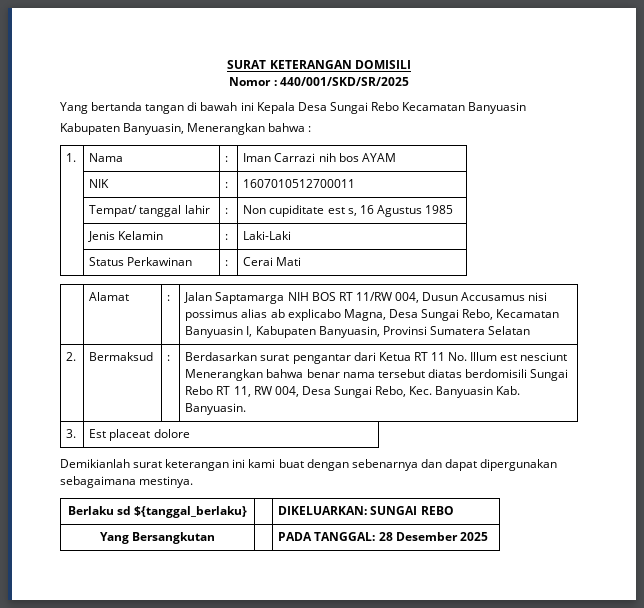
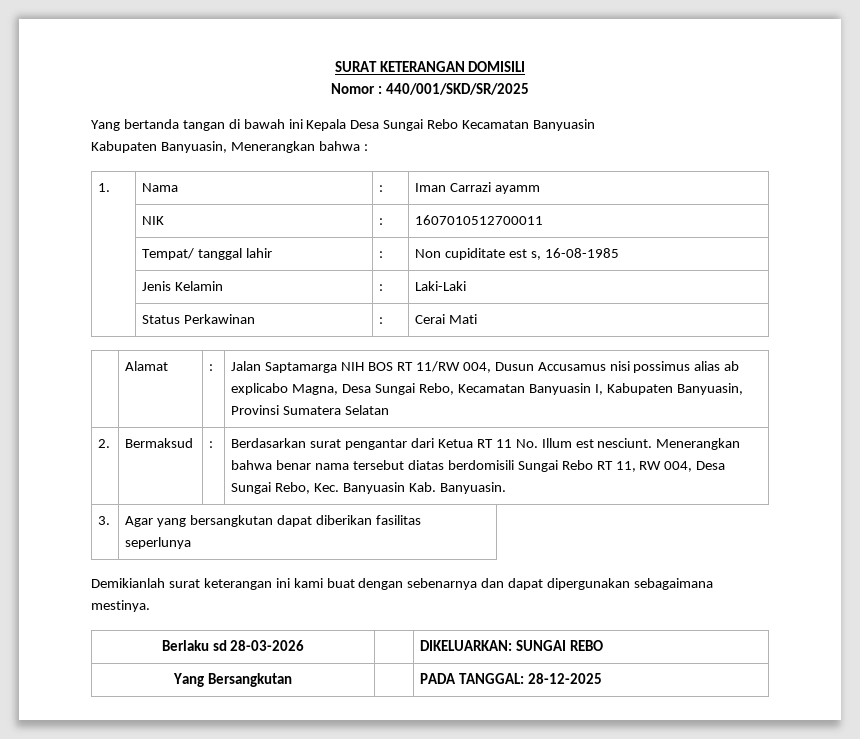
[318,153,396,162] nih bos AYAM -> [495,185,541,194] ayamm
[359,205,453,217] 16 Agustus 1985 -> [544,248,619,258] 16-08-1985
[520,352,568,361] nesciunt -> [597,438,653,448] nesciunt.
[89,429,190,441] Est placeat dolore -> [125,515,421,527] [125,537,192,549] Agar yang bersangkutan dapat diberikan fasilitas seperlunya
[134,506,248,518] ${tanggal_berlaku} -> [230,640,305,651] 28-03-2026
[378,532,488,541] 28 Desember 2025 -> [528,673,603,684] 28-12-2025

